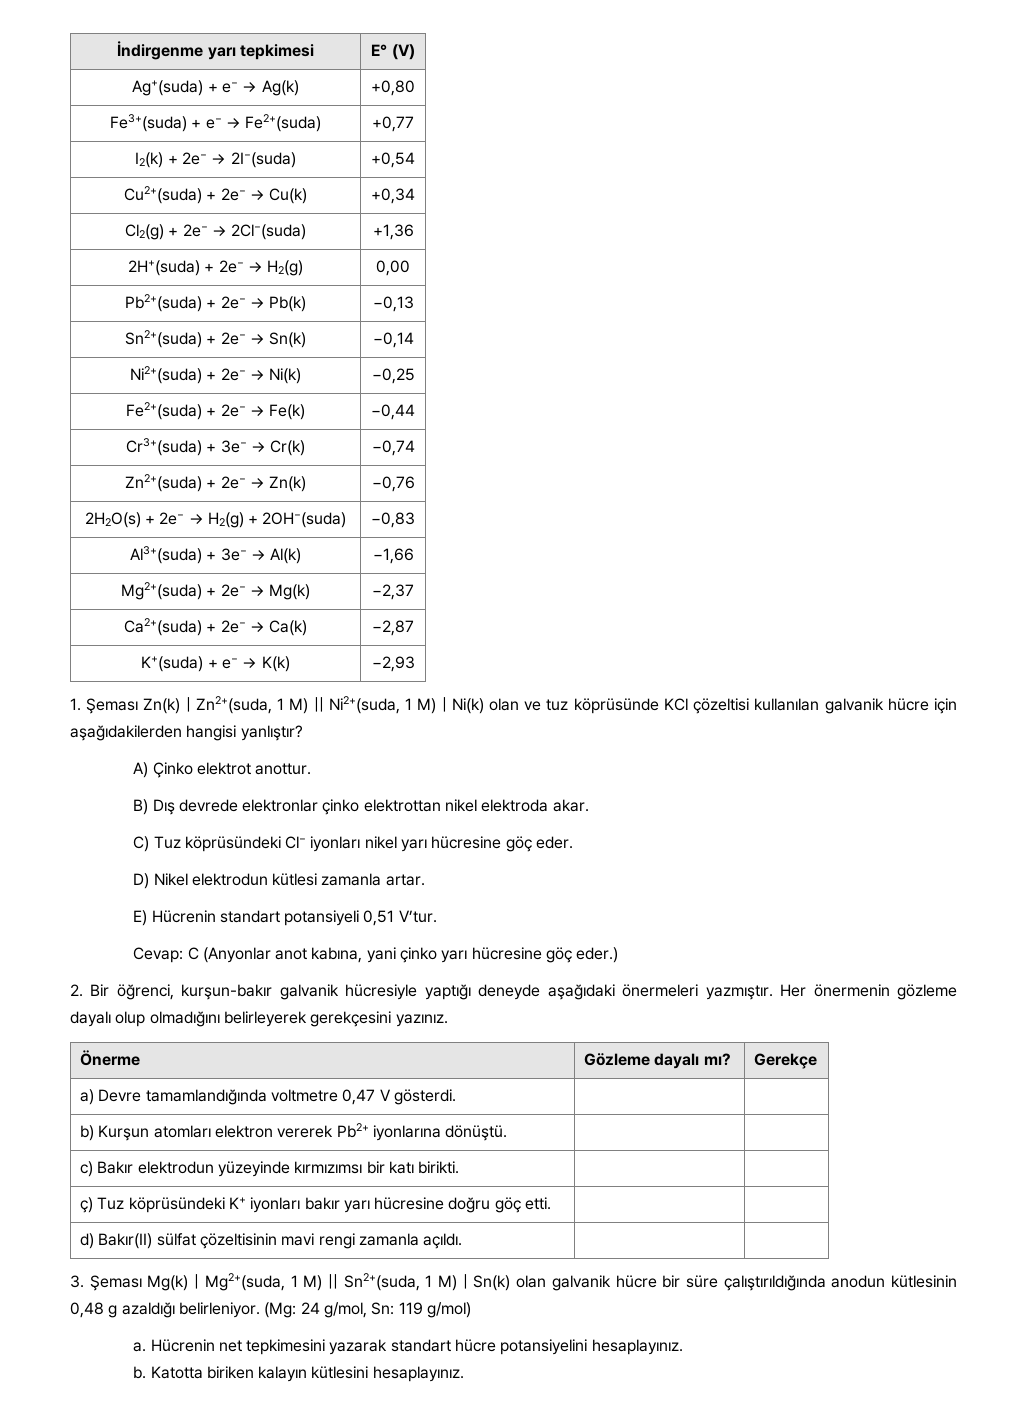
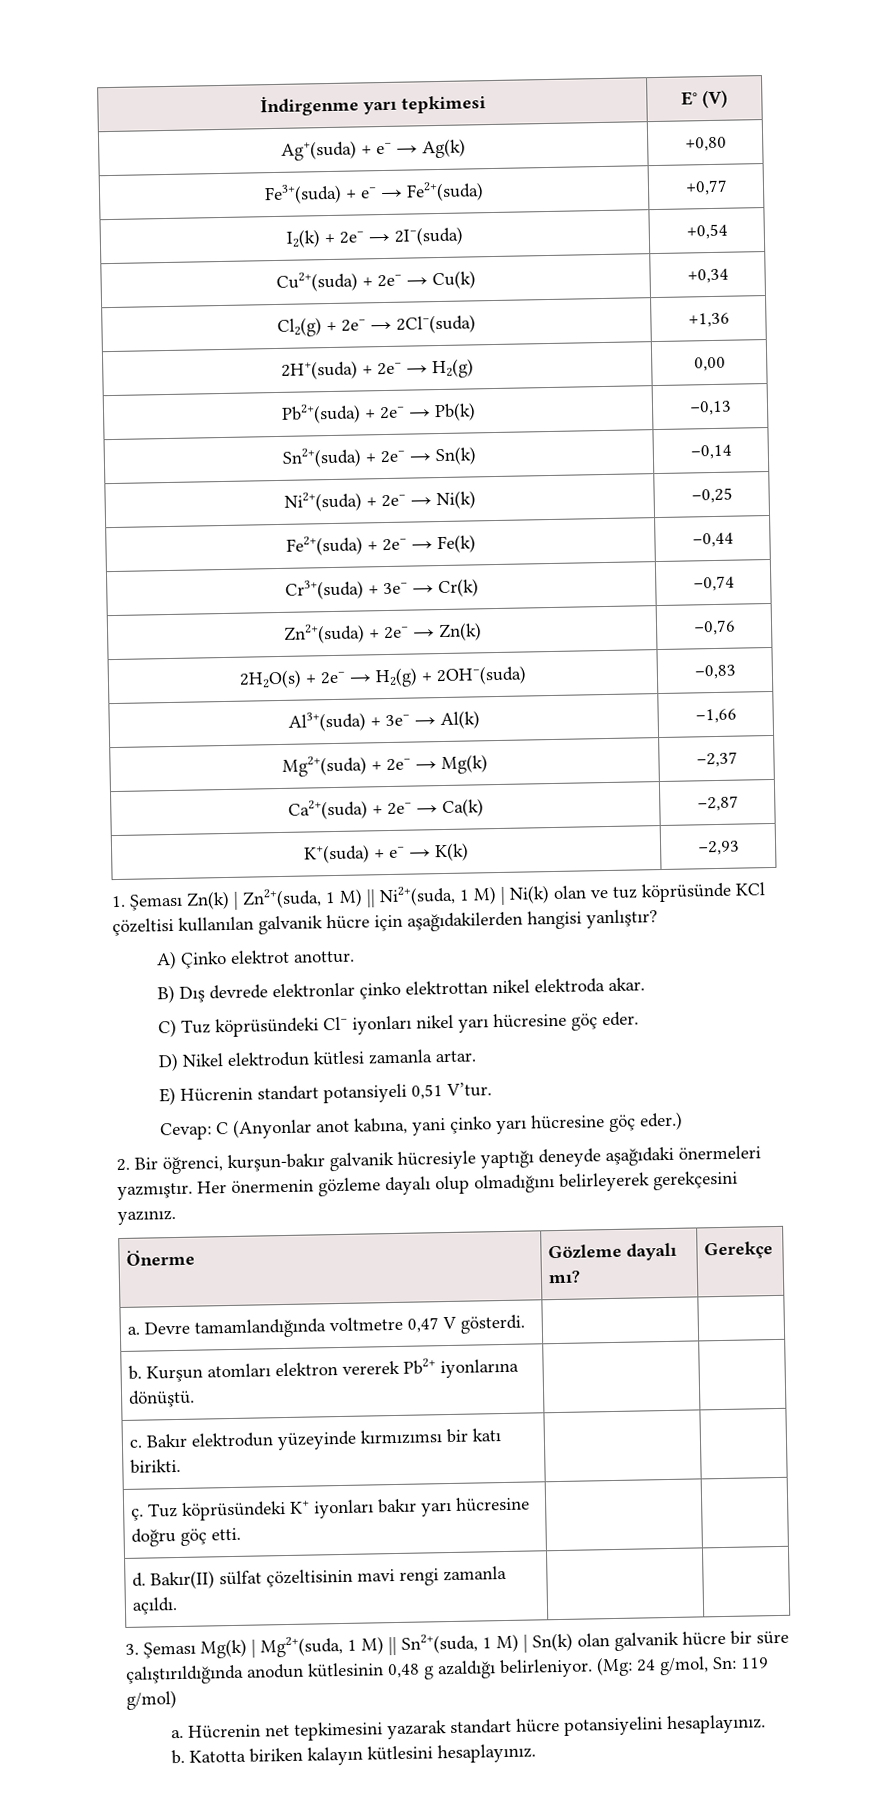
[79,1089,94,1105] a) -> [127,1326,141,1335] a.
[79,1125,94,1141] b) -> [128,1365,143,1380] b.
[79,1161,93,1177] c) -> [129,1439,144,1448] c.
[79,1197,93,1213] ç) -> [131,1508,145,1521] ç.
[79,1233,94,1249] d) -> [132,1572,147,1587] d.

